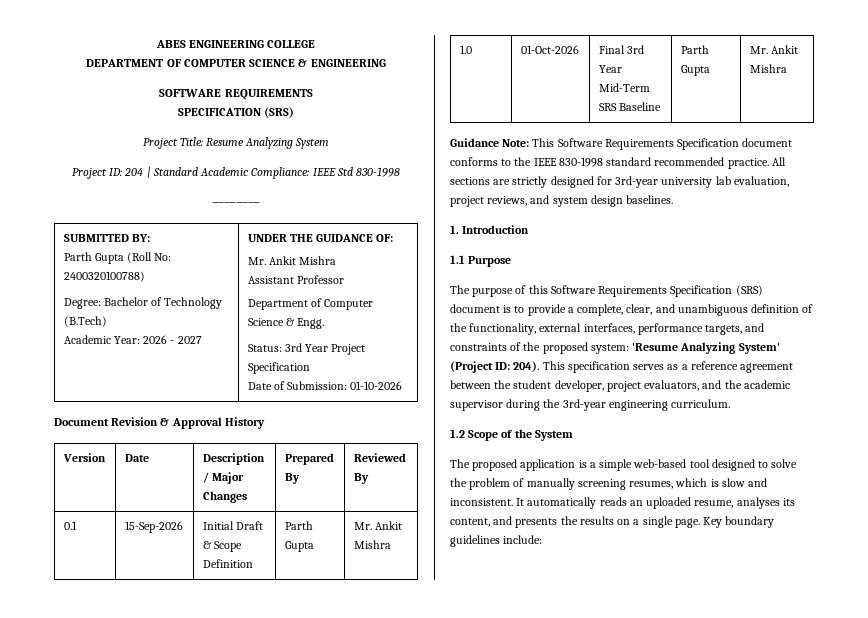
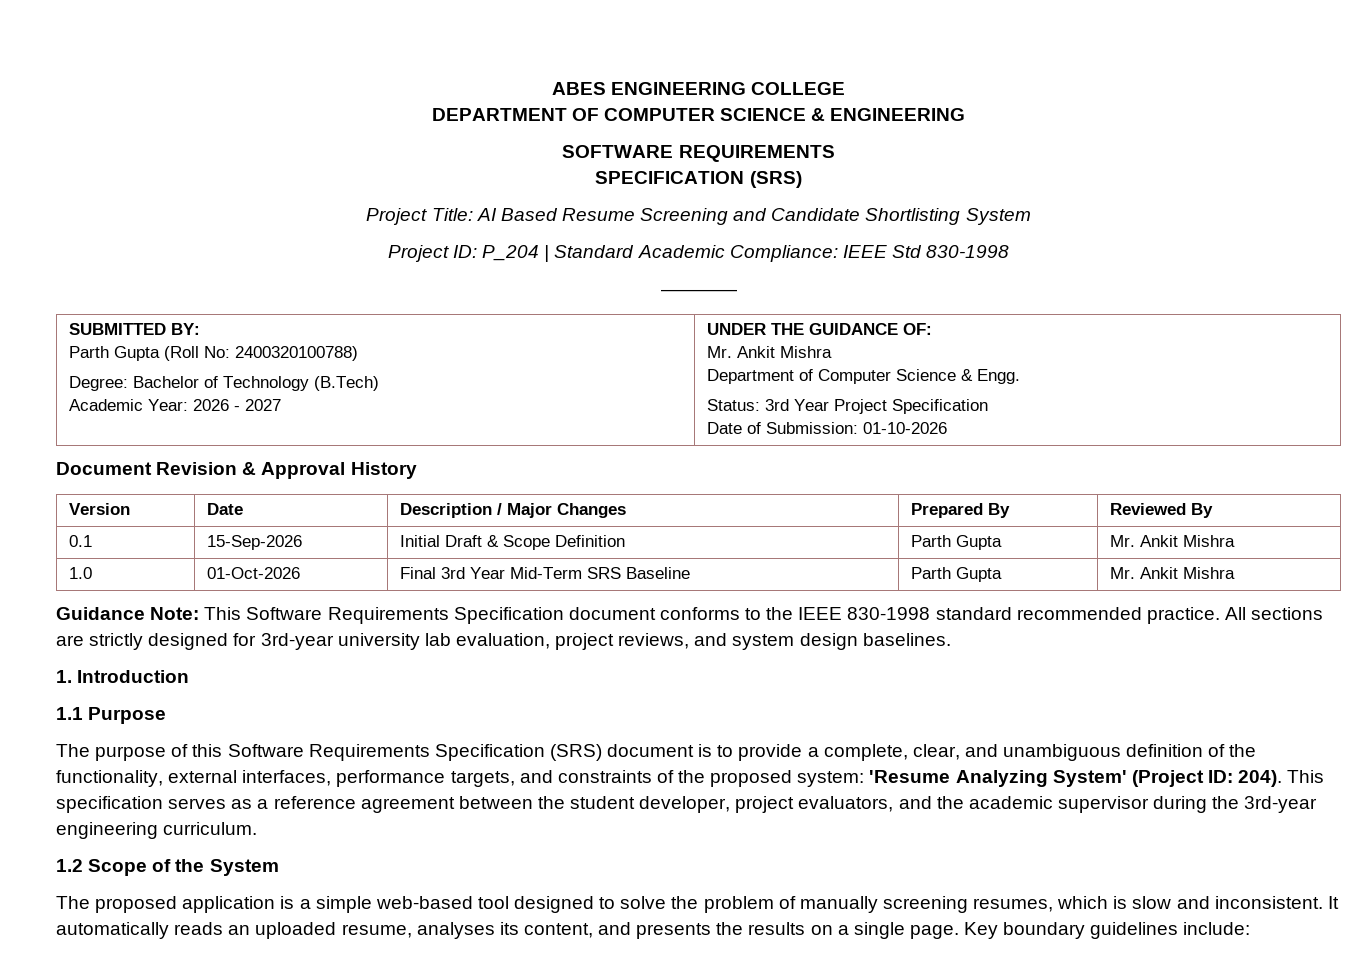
[206,137,294,149] Resume Analyzing -> [476,208,961,225] AI Based Resume Screening and Candidate Shortlisting
[124,168,144,176] 204 -> [482,245,540,261] P_204
[247,275,344,284] // Assistant Professor -> (832, 352) none

